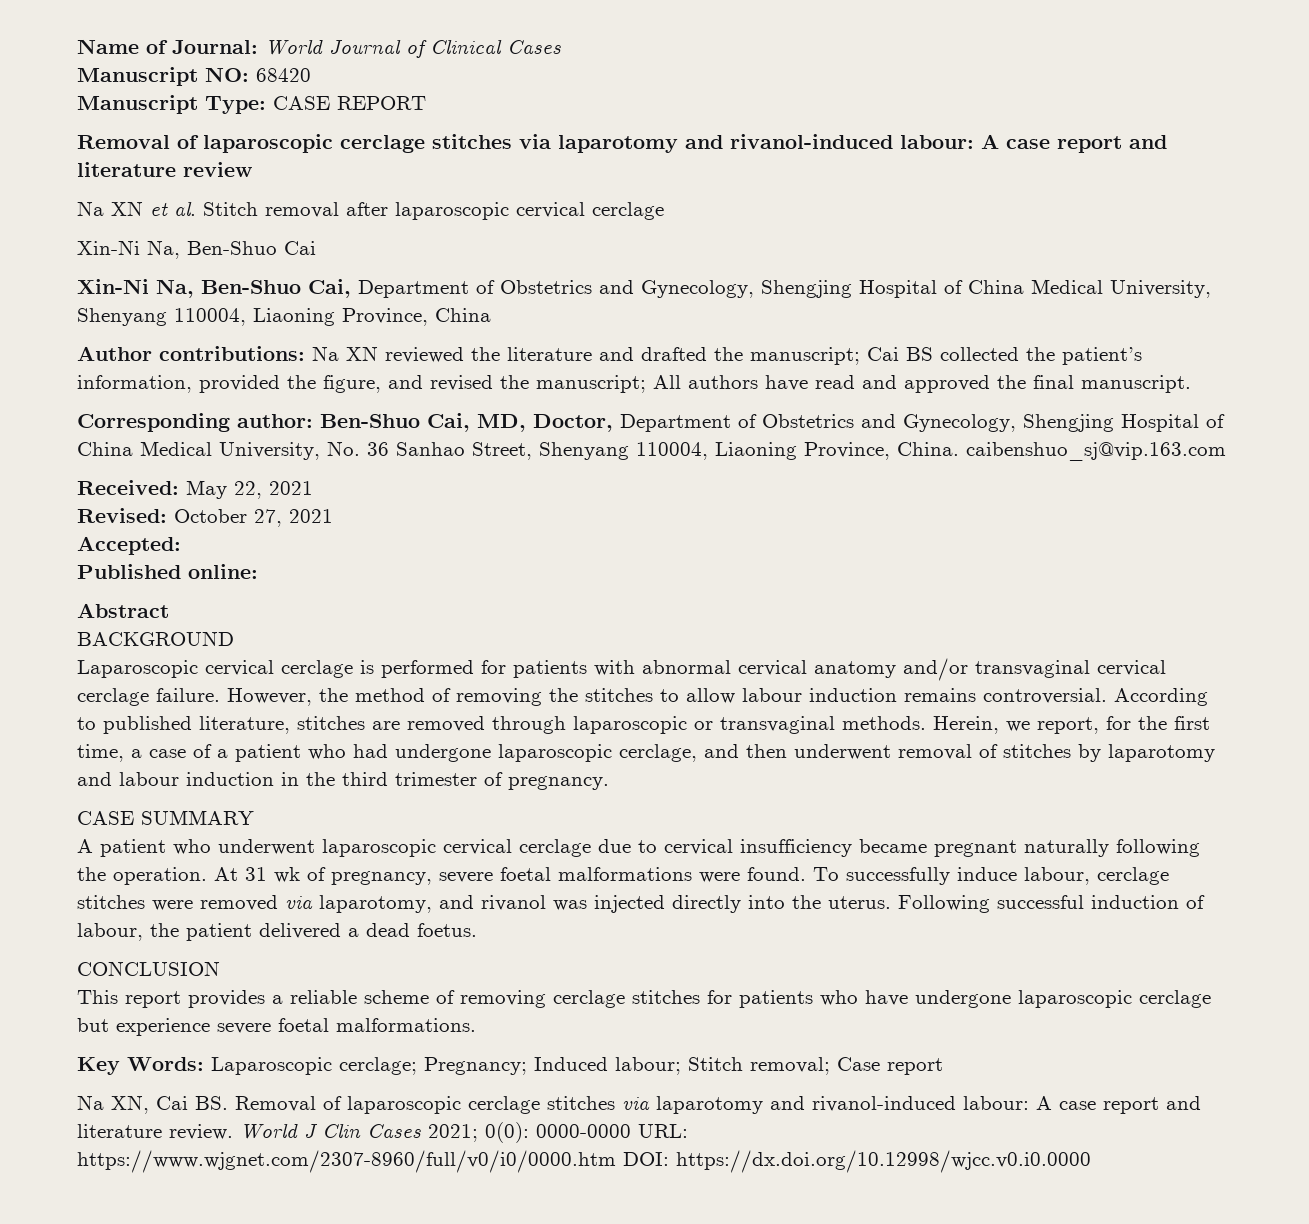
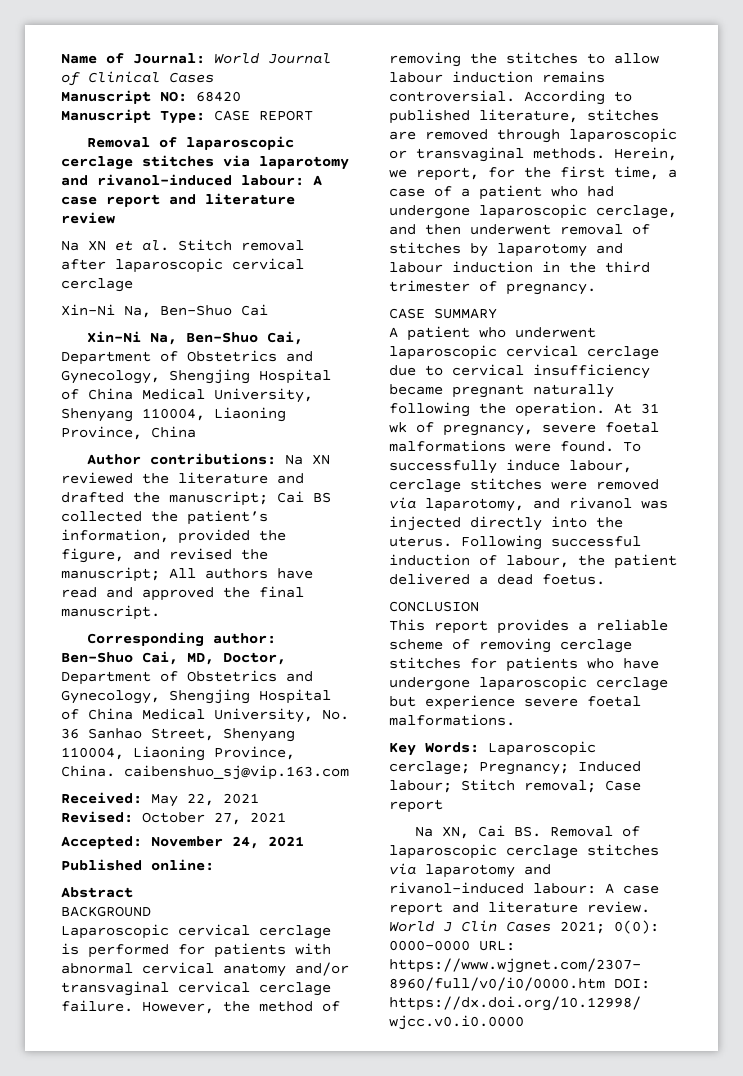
(181, 545) none -> [151,836,304,849] November 24, 2021

